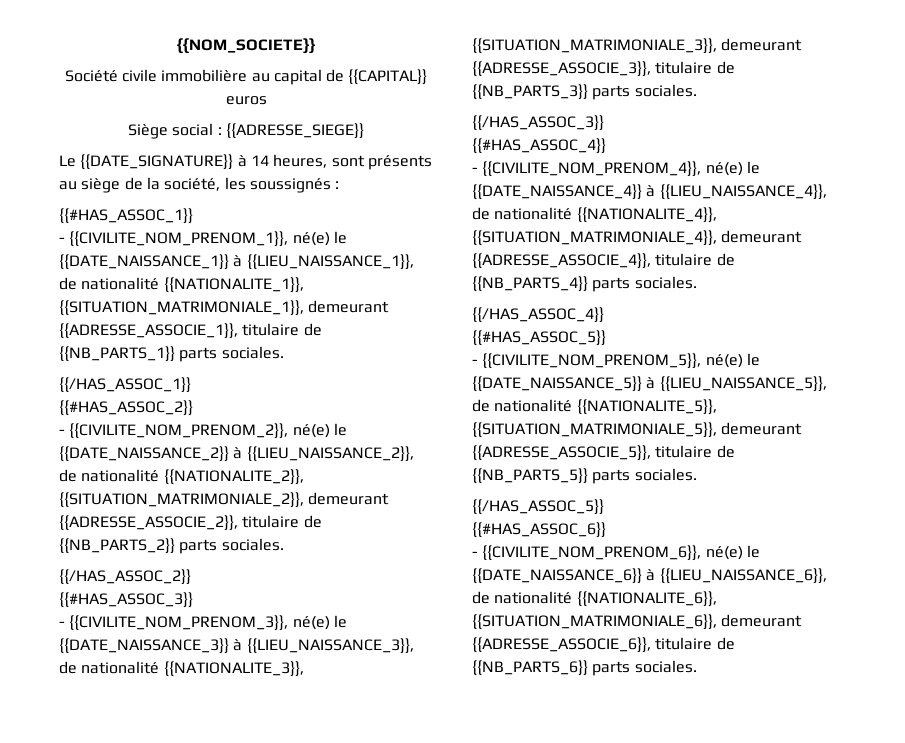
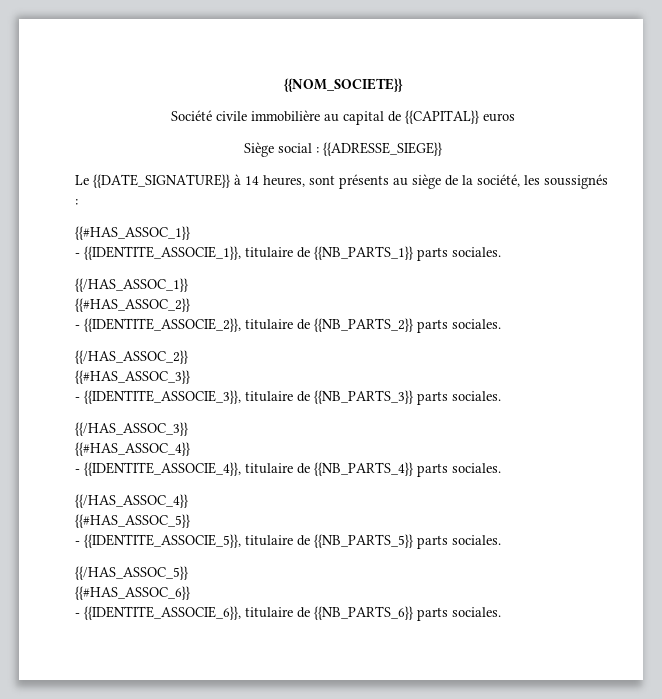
[69,231,347,247] [59,254,414,270] [59,277,304,293] [59,300,390,316] [59,323,238,339] {{CIVILITE_NOM_PRENOM_1}}, né(e) le {{DATE_NAISSANCE_1}} à {{LIEU_NAISSANCE_1}}, de nationalité {{NATIONALITE_1}}, {{SITUATION_MATRIMONIALE_1}}, demeurant {{ADRESSE_ASSOCIE_1}}, -> [84,246,241,260] {{IDENTITE_ASSOCIE_1}},
[69,423,347,439] [59,446,414,462] [59,469,304,485] [59,492,390,508] [59,515,238,531] {{CIVILITE_NOM_PRENOM_2}}, né(e) le {{DATE_NAISSANCE_2}} à {{LIEU_NAISSANCE_2}}, de nationalité {{NATIONALITE_2}}, {{SITUATION_MATRIMONIALE_2}}, demeurant {{ADRESSE_ASSOCIE_2}}, -> [84,318,241,332] {{IDENTITE_ASSOCIE_2}},
[69,615,347,631] [59,638,414,654] [59,661,304,677] [472,38,803,54] [472,61,651,77] {{CIVILITE_NOM_PRENOM_3}}, né(e) le {{DATE_NAISSANCE_3}} à {{LIEU_NAISSANCE_3}}, de nationalité {{NATIONALITE_3}}, {{SITUATION_MATRIMONIALE_3}}, demeurant {{ADRESSE_ASSOCIE_3}}, -> [84,390,241,404] {{IDENTITE_ASSOCIE_3}},
[482,161,760,177] [472,184,827,200] [472,207,717,223] [472,230,803,246] [472,253,651,269] {{CIVILITE_NOM_PRENOM_4}}, né(e) le {{DATE_NAISSANCE_4}} à {{LIEU_NAISSANCE_4}}, de nationalité {{NATIONALITE_4}}, {{SITUATION_MATRIMONIALE_4}}, demeurant {{ADRESSE_ASSOCIE_4}}, -> [84,462,241,476] {{IDENTITE_ASSOCIE_4}},
[482,353,760,369] [472,376,827,392] [472,399,717,415] [472,422,803,438] [472,445,651,461] {{CIVILITE_NOM_PRENOM_5}}, né(e) le {{DATE_NAISSANCE_5}} à {{LIEU_NAISSANCE_5}}, de nationalité {{NATIONALITE_5}}, {{SITUATION_MATRIMONIALE_5}}, demeurant {{ADRESSE_ASSOCIE_5}}, -> [84,534,241,548] {{IDENTITE_ASSOCIE_5}},
[482,545,760,561] [472,568,827,584] [472,591,717,607] [472,614,803,630] [472,637,651,653] {{CIVILITE_NOM_PRENOM_6}}, né(e) le {{DATE_NAISSANCE_6}} à {{LIEU_NAISSANCE_6}}, de nationalité {{NATIONALITE_6}}, {{SITUATION_MATRIMONIALE_6}}, demeurant {{ADRESSE_ASSOCIE_6}}, -> [84,606,241,620] {{IDENTITE_ASSOCIE_6}},

